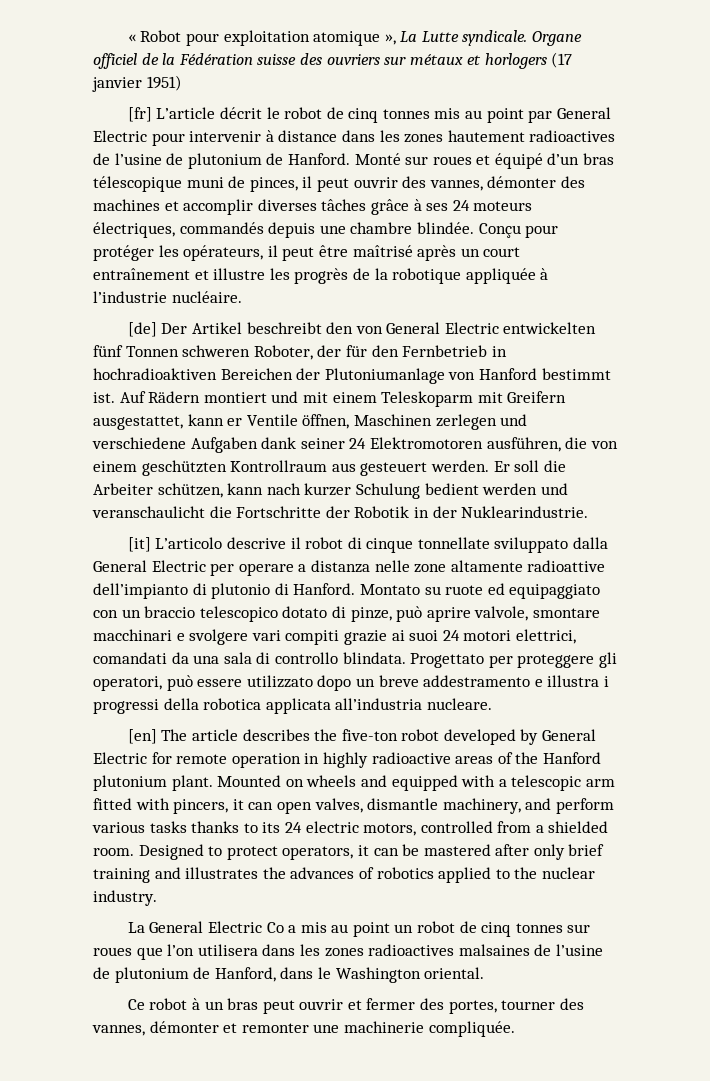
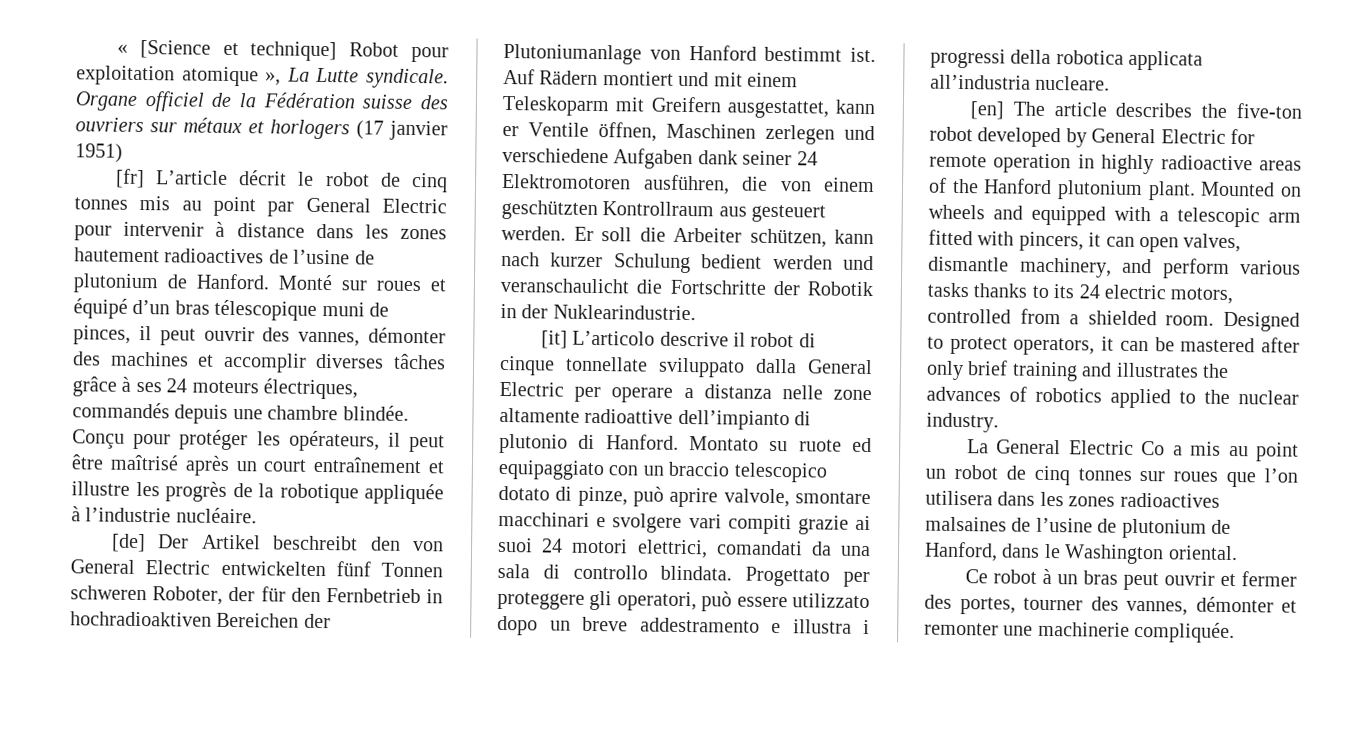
(136, 38) none -> [139,39,338,62] [Science et technique]

